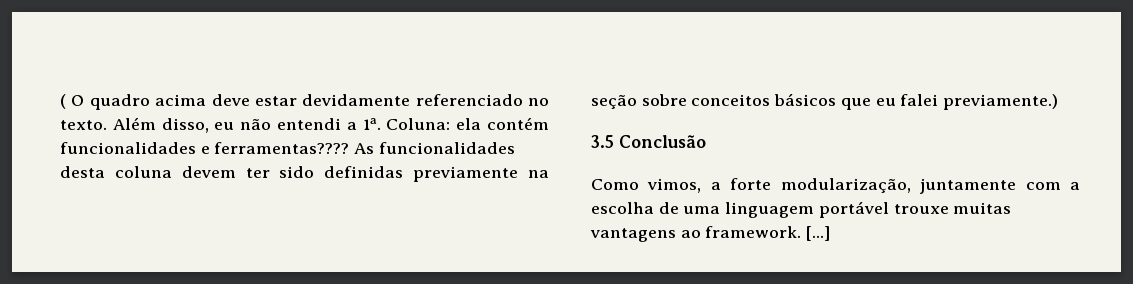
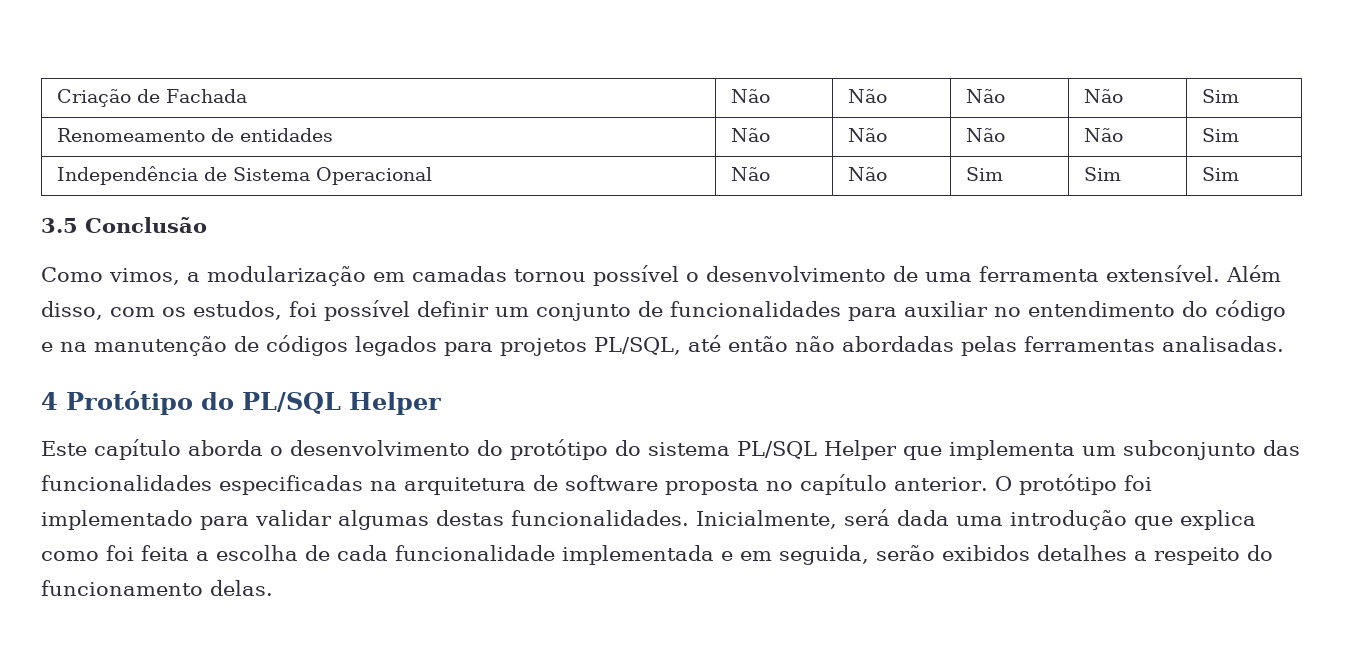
[60,94,549,110] [60,117,549,133] [60,142,515,154] [60,166,549,182] [591,93,1059,110] ( O quadro acima deve estar devidamente referenciado no texto. Além disso, eu não entendi a 1ª. Coluna: ela contém funcionalidades e ferramentas???? As funcionalidades desta coluna devem ter sido definidas previamente na seção sobre conceitos básicos que eu falei previamente.) -> [56,89,247,107] [730,89,770,103] [847,89,887,103] [965,89,1005,103] [1083,89,1123,103] [1201,89,1239,103] [56,128,333,142] [730,128,770,142] [847,128,887,142] [965,128,1005,142] [1083,128,1123,142] [1201,128,1239,142] [56,166,432,185] [730,167,770,181] [847,167,887,181] [965,167,1003,181] [1083,167,1121,181] [1201,167,1239,181] Criação de Fachada | Não | Não | Não | Não | Sim // Renomeamento de entidades | Não | Não | Não | Não | Sim // Independência de Sistema Operacional | Não | Não | Sim | Sim | Sim
[730,178,1080,194] [591,201,1012,218] [590,226,831,242] forte modularização, juntamente com a escolha de uma linguagem portável trouxe muitas vantagens ao framework. [...] -> [207,265,1281,286] [41,300,1286,321] [41,335,1284,356] [41,391,441,415] [41,439,1300,460] [41,474,1152,495] [41,509,1256,530] [41,545,1273,565] [41,580,273,596] modularização em camadas tornou possível o desenvolvimento de uma ferramenta extensível. Além disso, com os estudos, foi possível definir um conjunto de funcionalidades para auxiliar no entendimento do código e na manutenção de códigos legados para projetos PL/SQL, até então não abordadas pelas ferramentas analisadas. // 4 Protótipo do PL/SQL Helper // Este capítulo aborda o desenvolvimento do protótipo do sistema PL/SQL Helper que implementa um subconjunto das funcionalidades especificadas na arquitetura de software proposta no capítulo anterior. O protótipo foi implementado para validar algumas destas funcionalidades. Inicialmente, será dada uma introdução que explica como foi feita a escolha de cada funcionalidade implementada e em seguida, serão exibidos detalhes a respeito do funcionamento delas.

